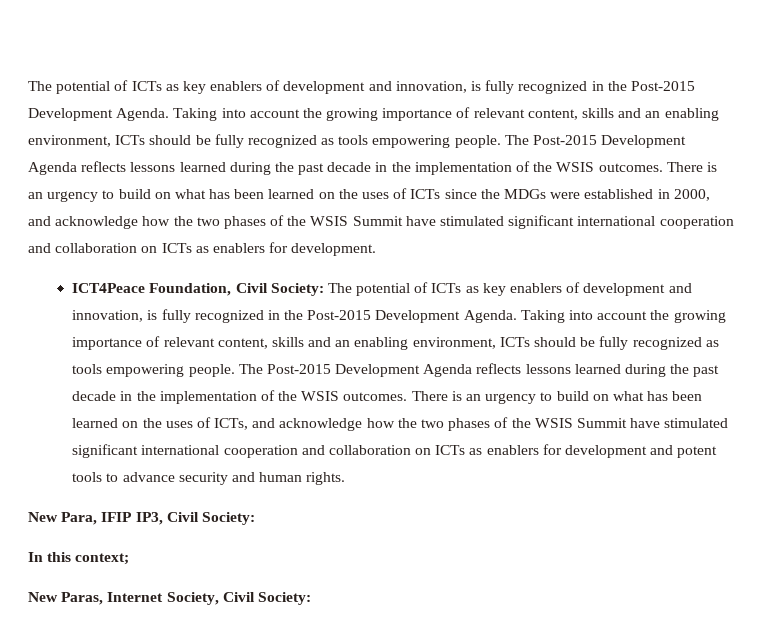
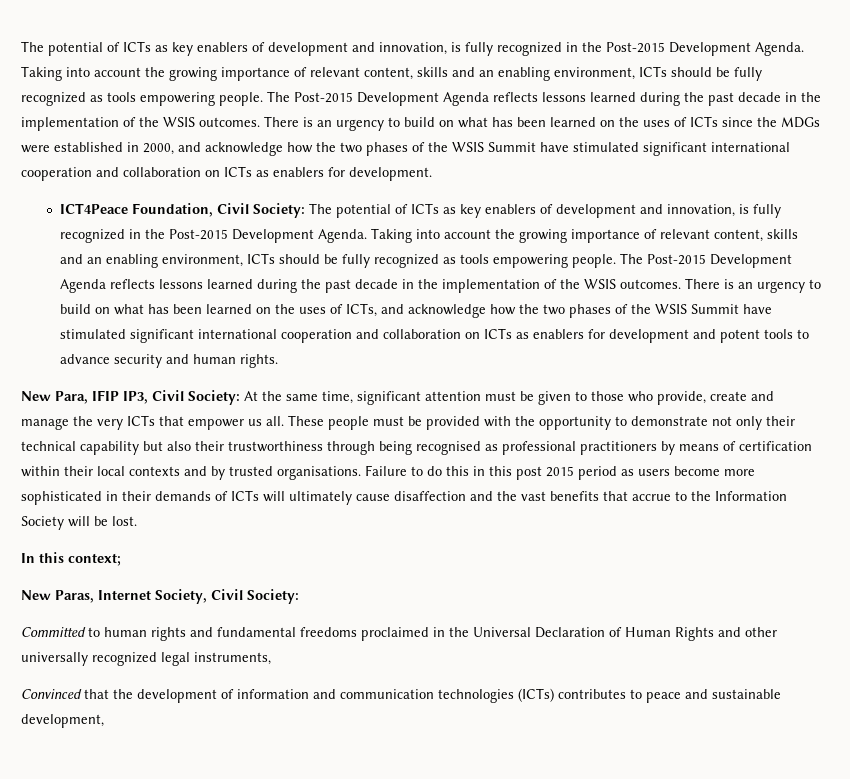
(255, 518) none -> [244,391,774,405] [21,415,795,430] [21,441,812,455] [21,465,755,480] [21,490,787,505] [21,516,137,530] At the same time, significant attention must be given to those who provide, create and manage the very ICTs that empower us all. These people must be provided with the opportunity to demonstrate not only their technical capability but also their trustworthiness through being recognised as professional practitioners by means of certification within their local contexts and by trusted organisations. Failure to do this in this post 2015 period as users become more sophisticated in their demands of ICTs will ultimately cause disaffection and the vast benefits that accrue to the Information Society will be lost.
(311, 598) none -> [21,627,777,641] [21,652,271,666] [21,688,781,703] [21,714,104,728] // Committed to human rights and fundamental freedoms proclaimed in the Universal Declaration of Human Rights and other universally recognized legal instruments, // Convinced that the development of information and communication technologies (ICTs) contributes to peace and sustainable development,

